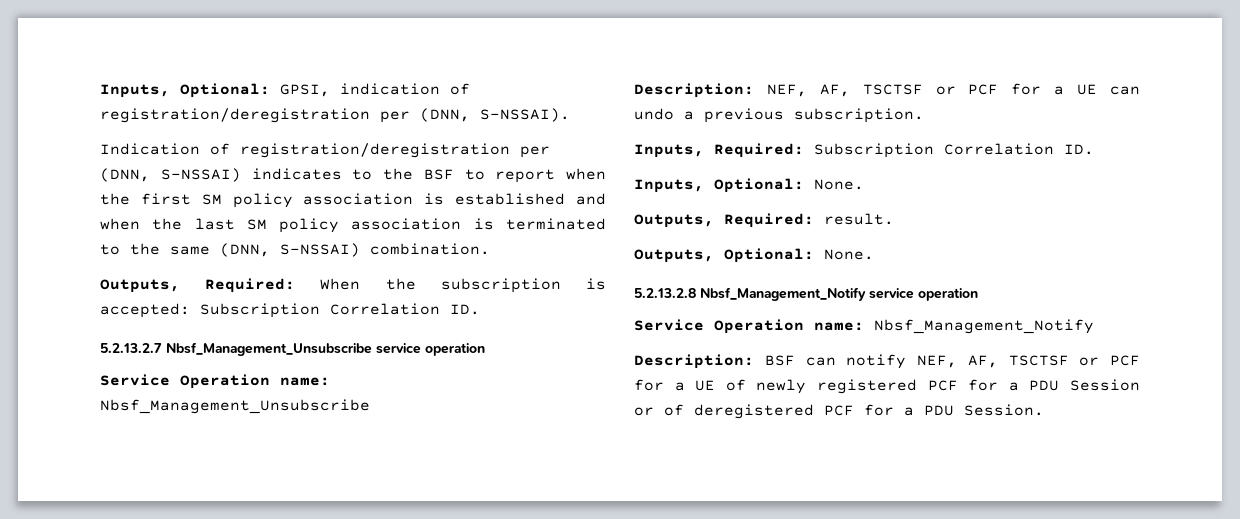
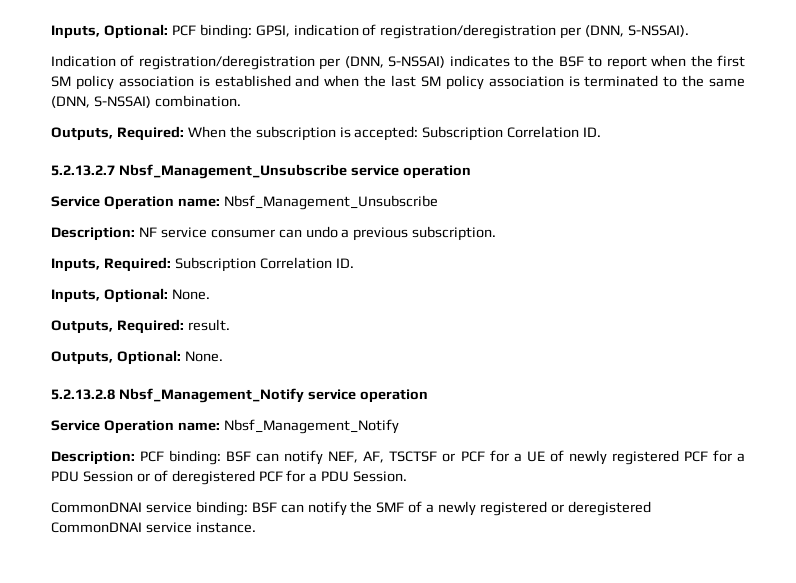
[100,83,270,98] Inputs, Optional: -> [51,24,252,39] Inputs, Optional: PCF binding:
[766,83,1098,97] NEF, AF, TSCTSF or PCF for a UE -> [138,227,275,238] NF service consumer
(754, 361) none -> [140,450,222,465] PCF binding:
(1044, 410) none -> [51,501,651,516] [51,522,256,533] // CommonDNAI service binding: BSF can notify the SMF of a newly registered or deregistered CommonDNAI service instance.

